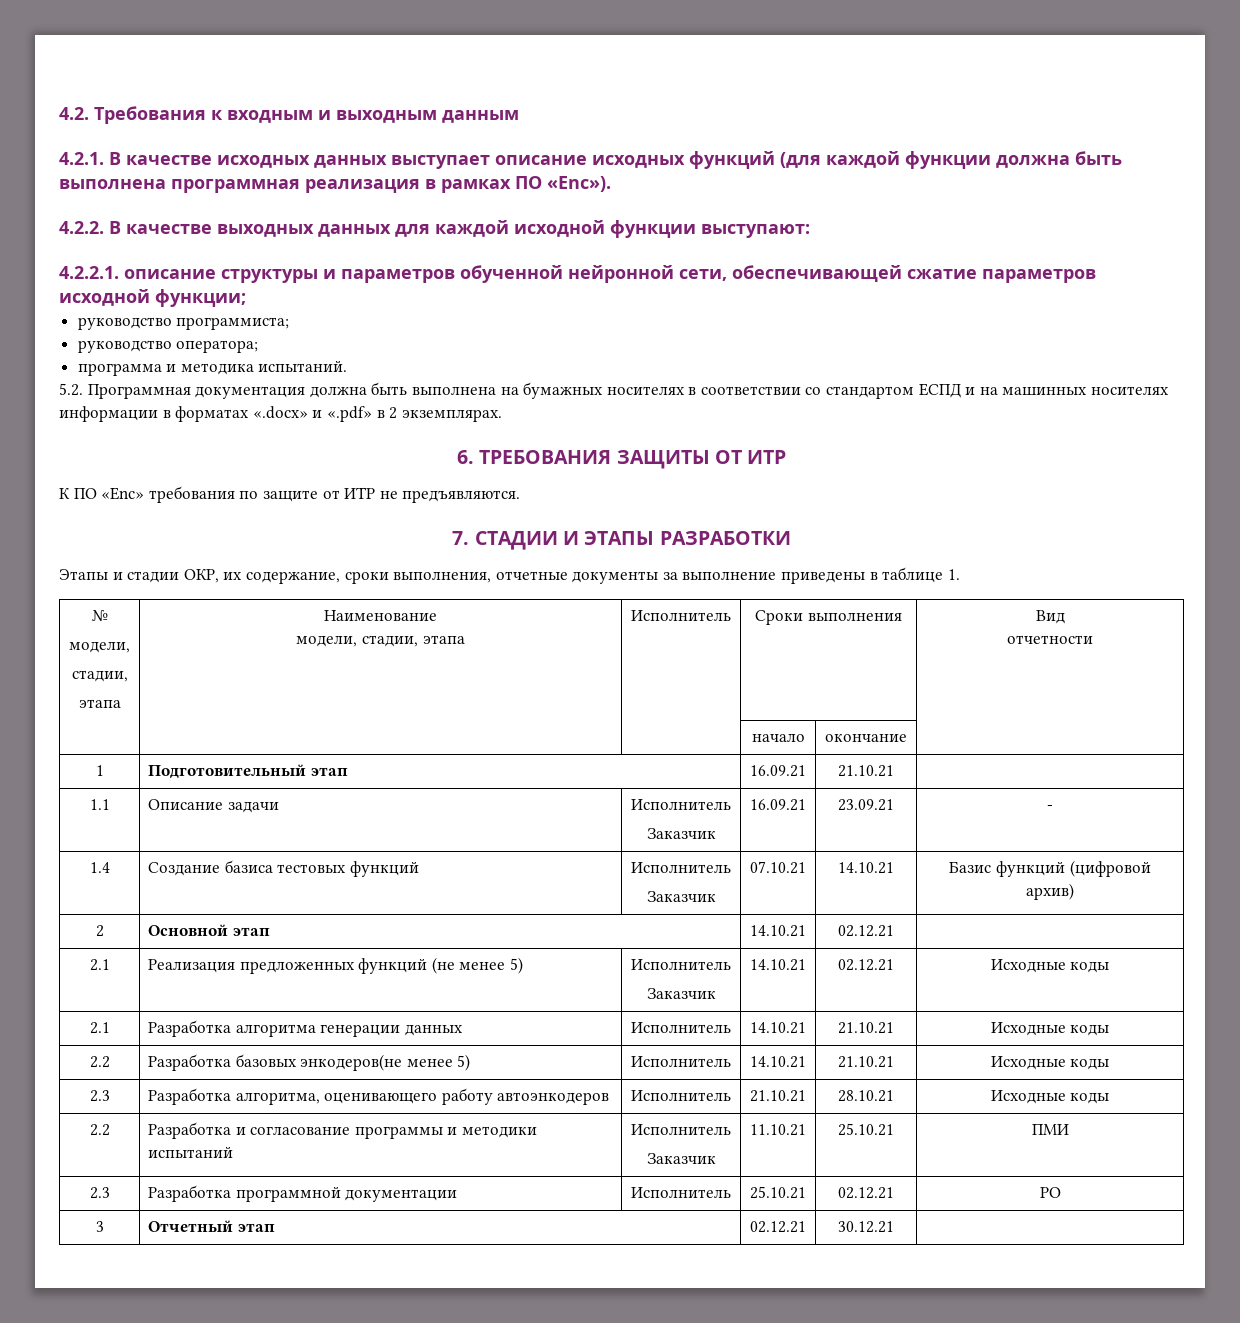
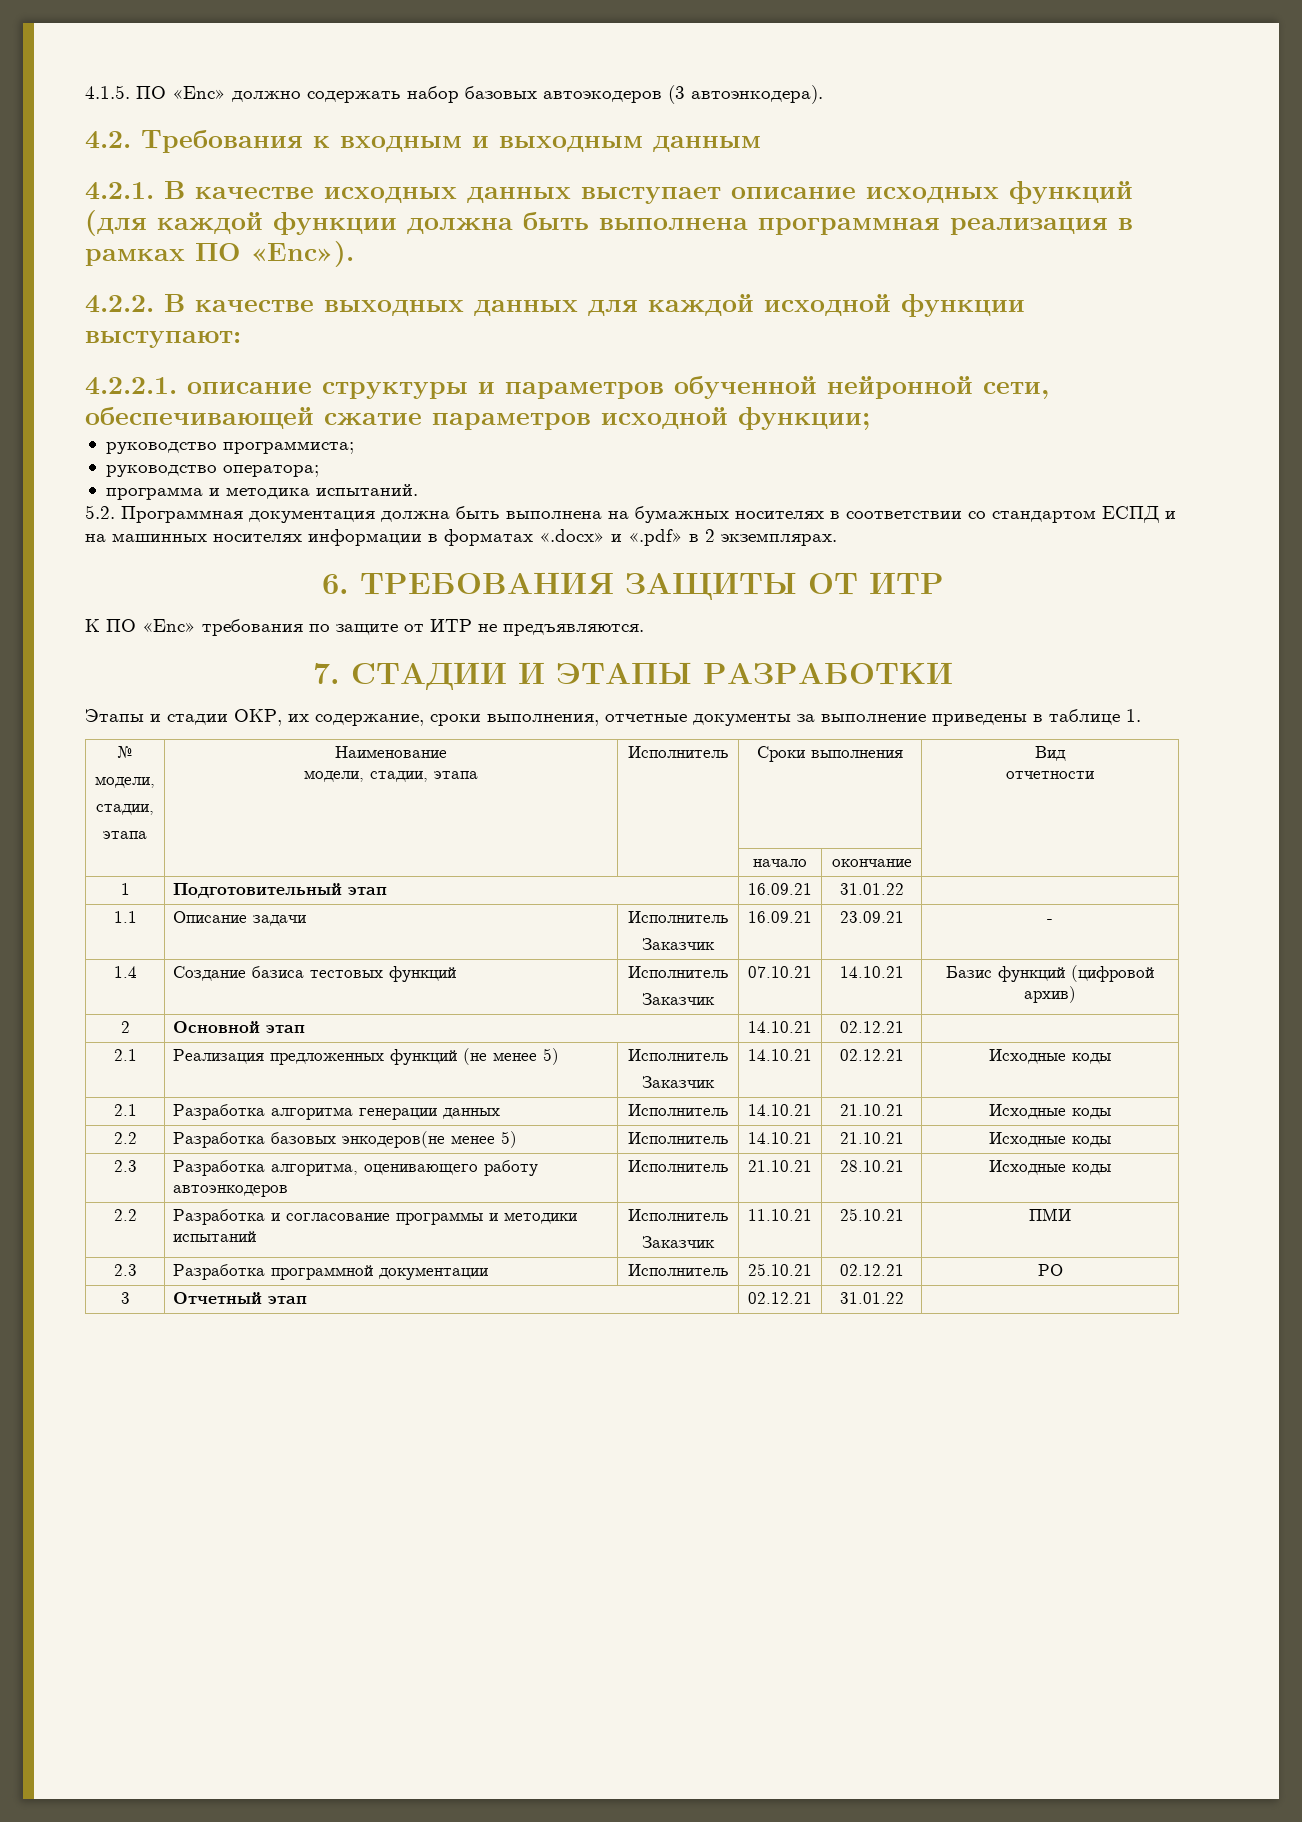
(59, 113) none -> [85,85,823,104] 4.1.5. ПО «Enc» должно содержать набор базовых автоэкодеров (3 автоэнкодера). //
[838,765,894,777] 21.10.21 -> [839,883,904,895] 31.01.22
[838,1221,894,1233] 30.12.21 -> [839,1292,904,1304] 31.01.22

